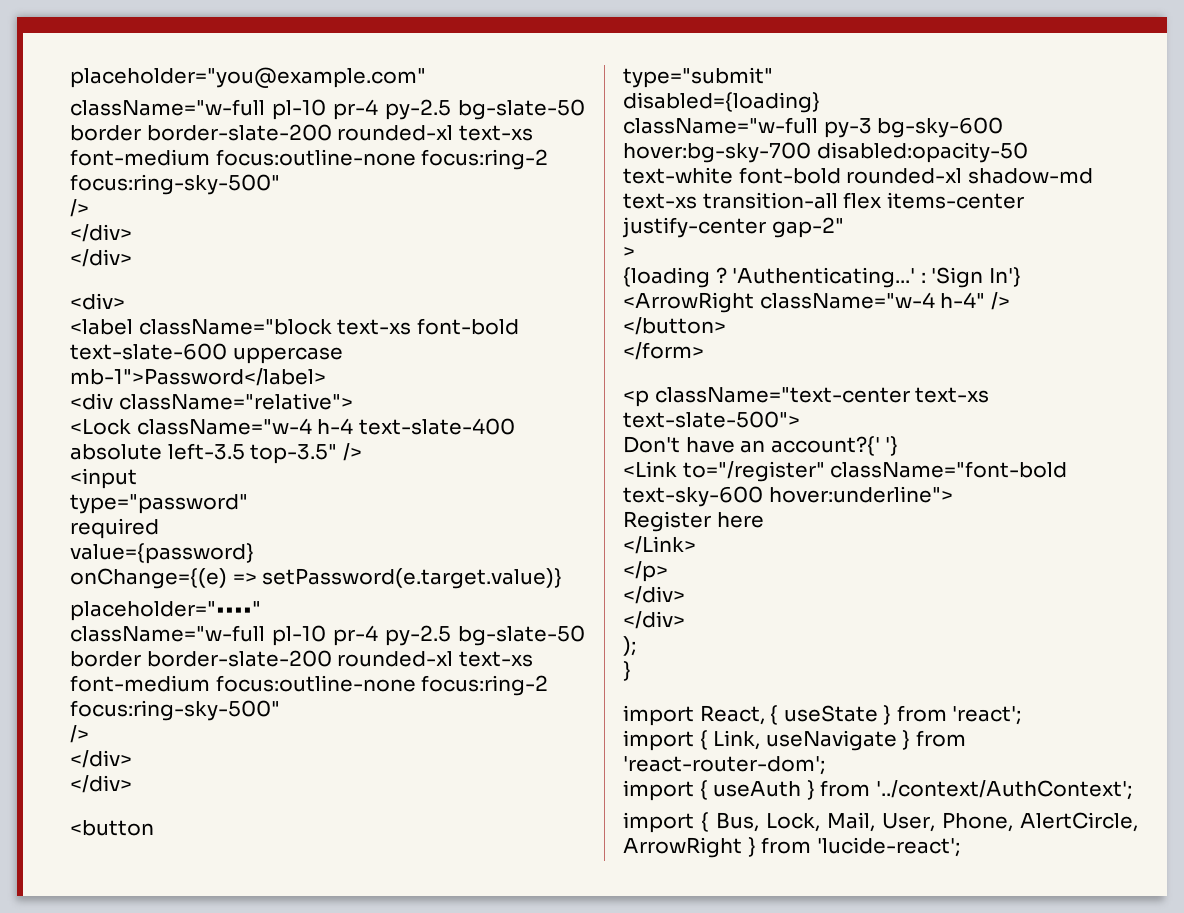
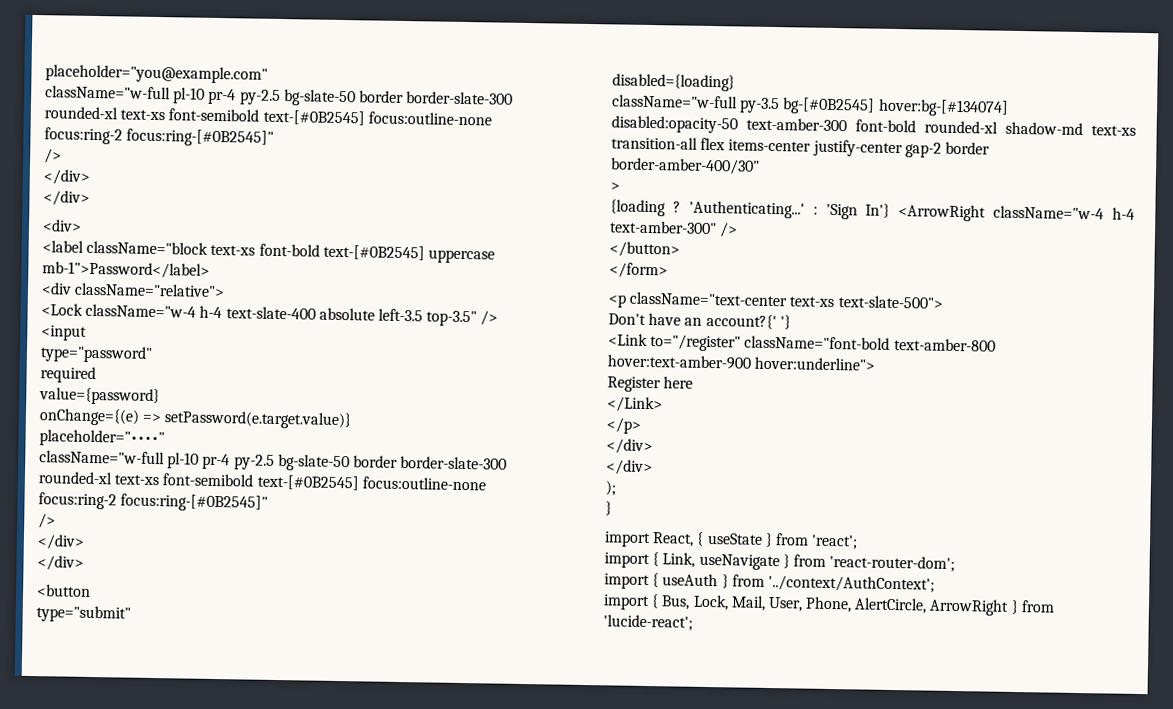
[146,124,533,141] [70,149,549,170] [70,174,280,195] border-slate-200 rounded-xl text-xs font-medium focus:outline-none focus:ring-2 focus:ring-sky-500" -> [406,91,514,105] [44,106,492,126] [44,127,275,147] border-slate-300 rounded-xl text-xs font-semibold text-[#0B2545] focus:outline-none focus:ring-2 focus:ring-[#0B2545]"
[70,343,227,360] text-slate-600 -> [322,244,425,261] text-[#0B2545]
[146,650,533,667] [70,675,549,696] [70,700,280,721] border-slate-200 rounded-xl text-xs font-medium focus:outline-none focus:ring-2 focus:ring-sky-500" -> [400,455,508,470] [38,471,486,491] [38,492,269,512] border-slate-300 rounded-xl text-xs font-semibold text-[#0B2545] focus:outline-none focus:ring-2 focus:ring-[#0B2545]"
[823,117,1004,138] [623,142,1028,163] [623,167,733,184] py-3 bg-sky-600 hover:bg-sky-700 disabled:opacity-50 text-white -> [739,97,1009,117] [611,115,847,134] py-3.5 bg-[#0B2545] hover:bg-[#134074] disabled:opacity-50 text-amber-300
[771,217,844,238] gap-2" -> [904,141,990,158] [610,157,760,175] gap-2 border border-amber-400/30"
[940,292,986,308] h-4" -> [1112,207,1135,220] [609,220,717,235] h-4 text-amber-300"
[623,486,763,507] text-sky-600 -> [893,337,996,352] [607,354,751,370] text-amber-800 hover:text-amber-900

